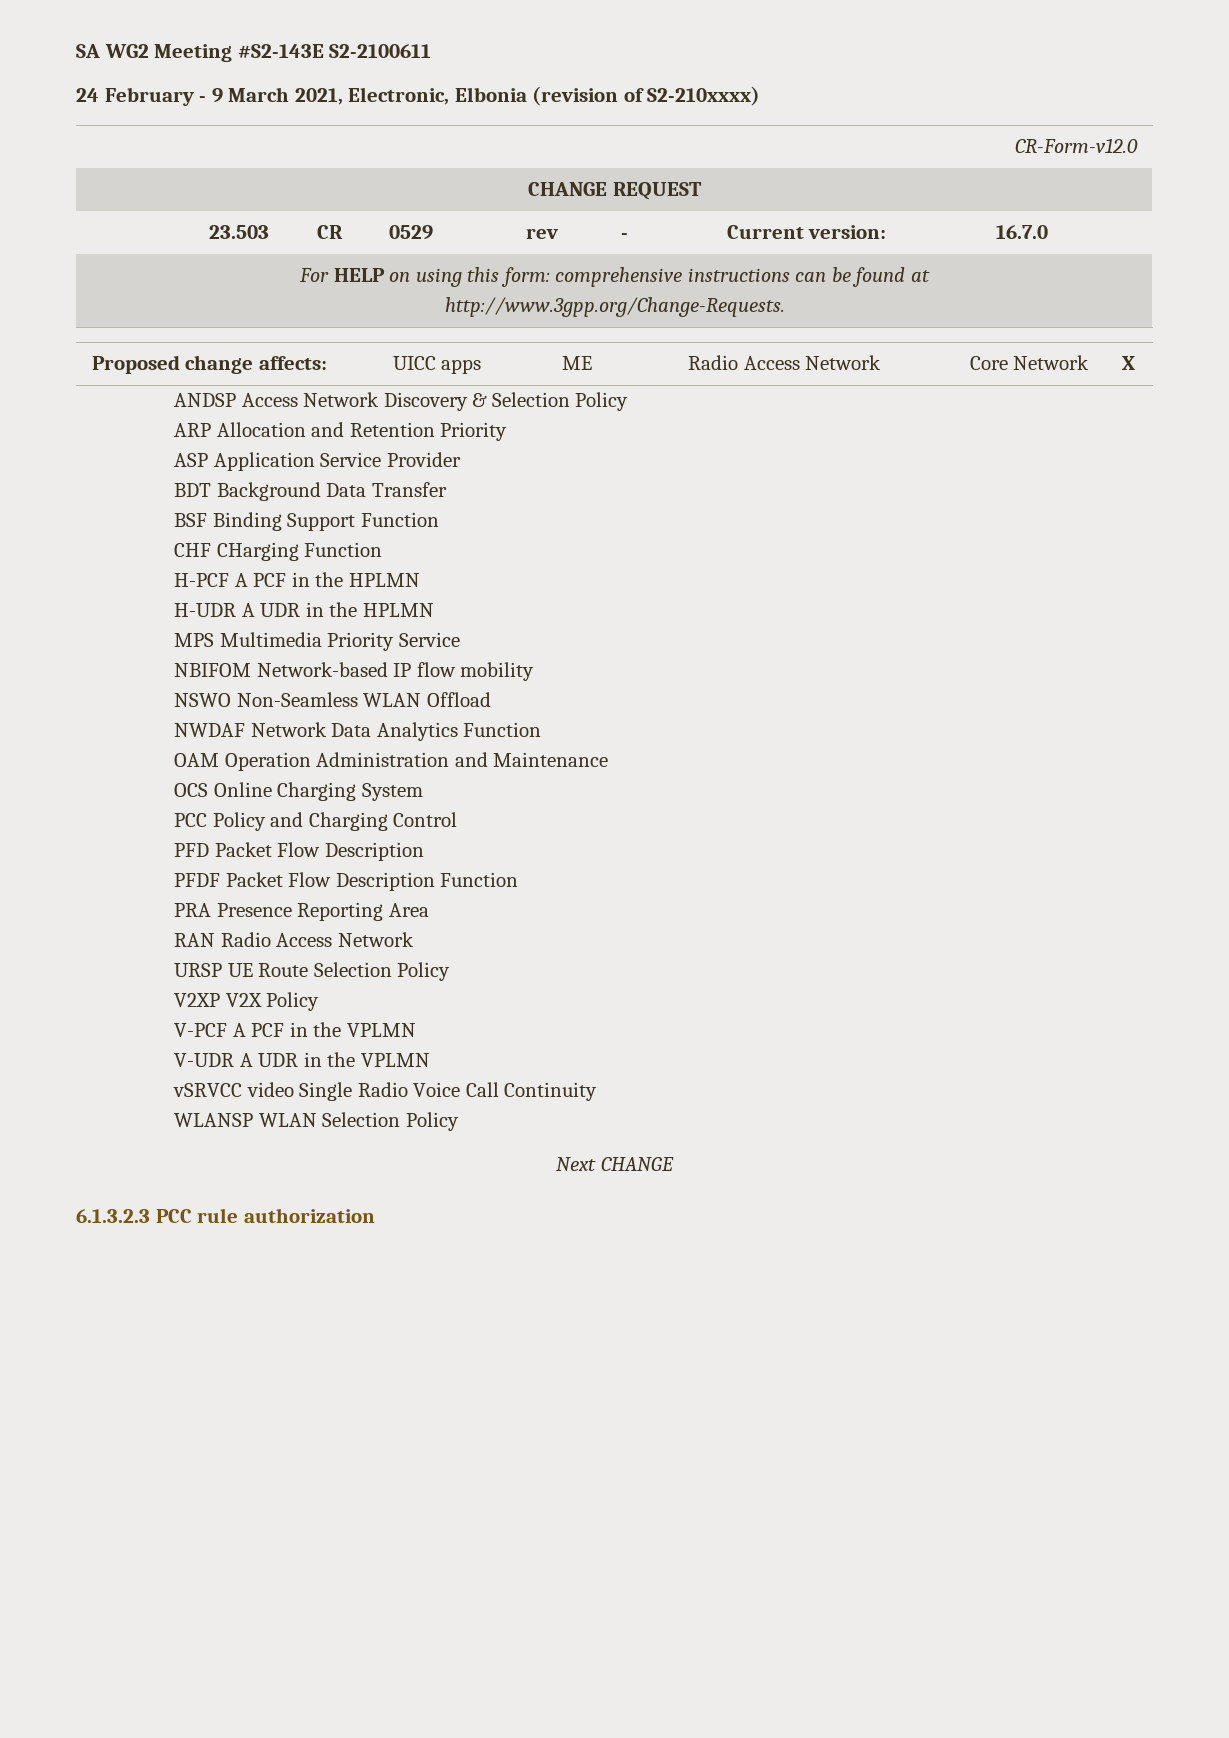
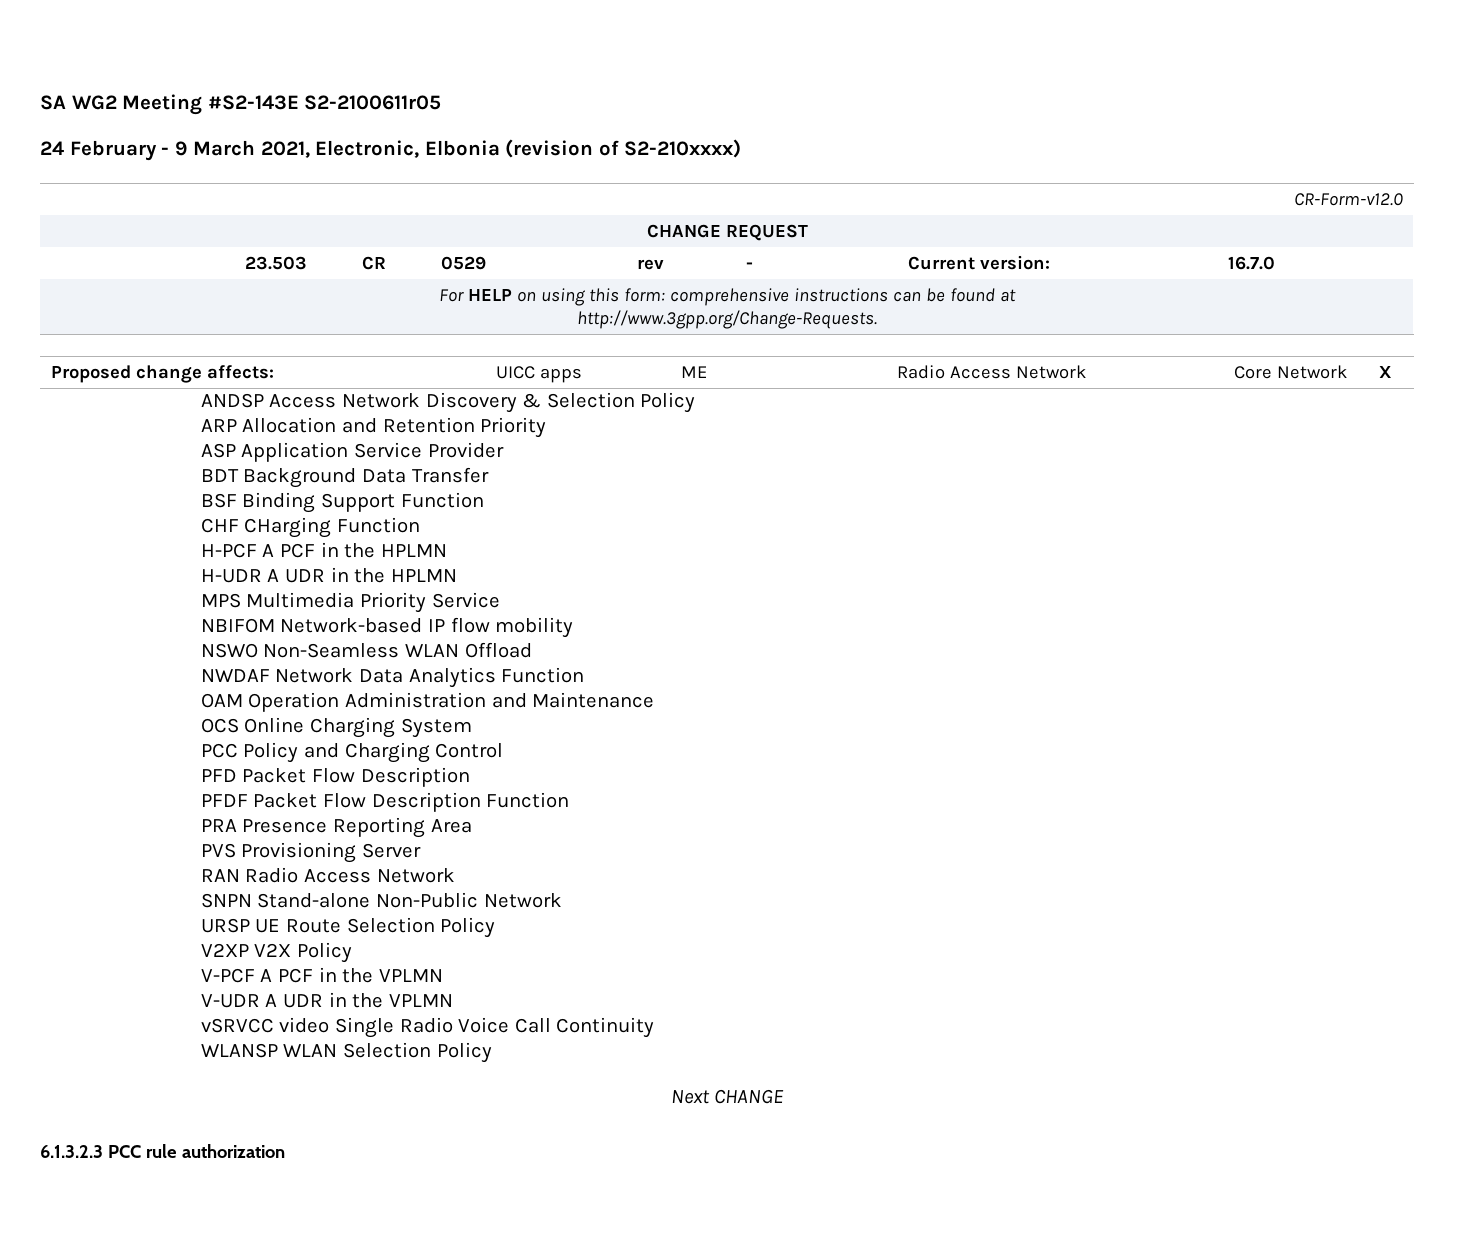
[329,44,432,58] S2-2100611 -> [304,95,442,110] S2-2100611r05
(429, 910) none -> [200,842,421,863] // PVS Provisioning Server
(414, 939) none -> [200,892,562,908] // SNPN Stand-alone Non-Public Network

